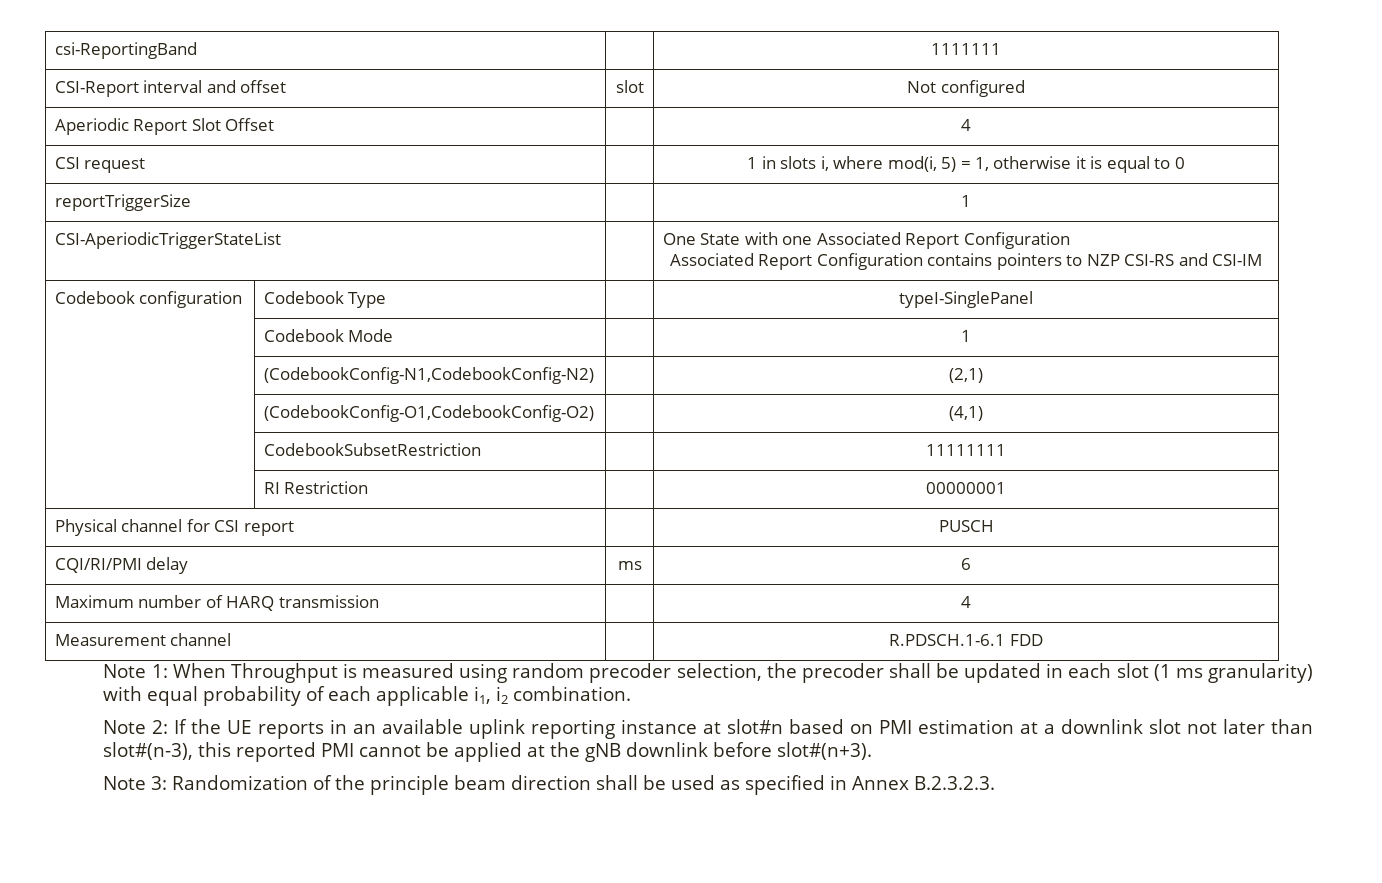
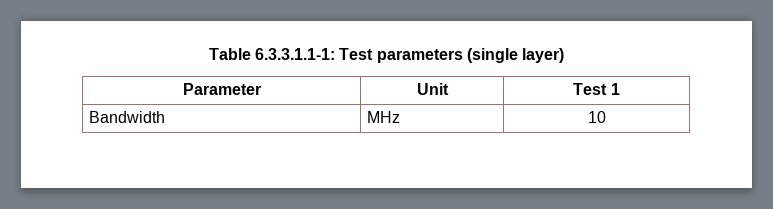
[54,42,197,59] [931,43,1001,55] [54,80,287,97] [615,80,644,93] [907,80,1025,97] [54,118,275,135] [961,119,971,131] [54,157,146,173] [747,156,1185,173] [54,194,191,211] [961,195,971,207] [54,232,281,249] [662,232,1070,249] [669,253,1263,270] [54,291,243,308] [263,291,387,308] [899,291,1033,308] [263,329,394,342] [961,330,971,342] [263,367,594,384] [949,368,983,383] [263,405,594,422] [949,406,983,421] [263,443,481,456] [926,444,1006,456] [263,481,369,494] [926,482,1006,494] [54,519,294,536] [938,520,994,532] [54,557,189,574] [617,561,642,570] [961,558,971,570] [54,595,379,611] [961,596,971,608] [54,633,232,646] [889,634,1043,646] [103,663,1313,683] [103,686,632,706] [103,719,1314,739] [103,742,873,762] [103,775,996,795] csi-ReportingBand | | 1111111 // CSI-Report interval and offset | slot | Not configured // Aperiodic Report Slot Offset | | 4 // CSI request | | 1 in slots i, where mod(i, 5) = 1, otherwise it is equal to 0 // reportTriggerSize | | 1 // CSI-AperiodicTriggerStateList | | One State with one Associated Report Configuration // Associated Report Configuration contains pointers to NZP CSI-RS and CSI-IM // Codebook configuration | Codebook Type | | typeI-SinglePanel // | Codebook Mode | | 1 // | (CodebookConfig-N1,CodebookConfig-N2) | | (2,1) // | (CodebookConfig-O1,CodebookConfig-O2) | | (4,1) // | CodebookSubsetRestriction | | 11111111 // | RI Restriction | | 00000001 // Physical channel for CSI report | | PUSCH // CQI/RI/PMI delay | ms | 6 // Maximum number of HARQ transmission | | 4 // Measurement channel | | R.PDSCH.1-6.1 FDD // Note 1: When Throughput is measured using random precoder selection, the precoder shall be updated in each slot (1 ms granularity) with equal probability of each applicable i1, i2 combination. // Note 2: If the UE reports in an available uplink reporting instance at slot#n based on PMI estimation at a downlink slot not later than slot#(n-3), this reported PMI cannot be applied at the gNB downlink before slot#(n+3). // Note 3: Randomization of the principle beam direction shall be used as specified in Annex B.2.3.2.3. -> [208,48,565,63] [182,83,261,95] [416,83,449,95] [573,83,620,95] [88,111,165,123] [366,111,400,123] [587,111,606,123] Table 6.3.3.1.1-1: Test parameters (single layer) // Parameter | Unit | Test 1 // Bandwidth | MHz | 10

